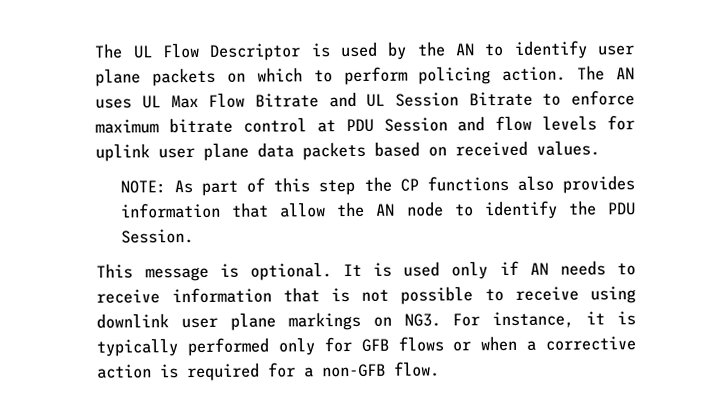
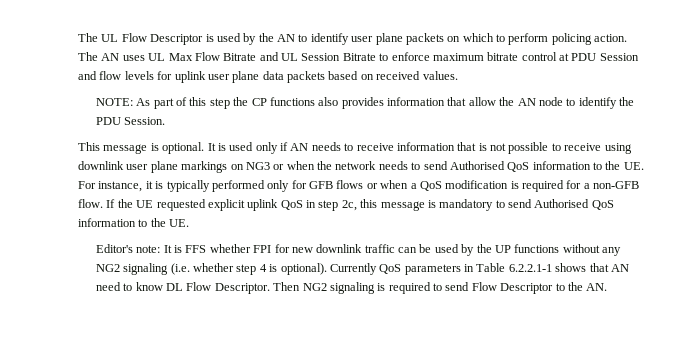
[403,313,441,327] NG3. -> [245,161,644,172] NG3 or when the network needs to send Authorised QoS information to the UE.
[545,336,637,351] [97,364,153,379] corrective action -> [419,180,509,191] QoS modification
(441, 369) none -> [106,199,614,211] [77,218,190,227] [95,244,622,256] [95,263,629,275] [95,282,608,294] If the UE requested explicit uplink QoS in step 2c, this message is mandatory to send Authorised QoS information to the UE. // Editor's note: It is FFS whether FPI for new downlink traffic can be used by the UP functions without any NG2 signaling (i.e. whether step 4 is optional). Currently QoS parameters in Table 6.2.2.1-1 shows that AN need to know DL Flow Descriptor. Then NG2 signaling is required to send Flow Descriptor to the AN.

